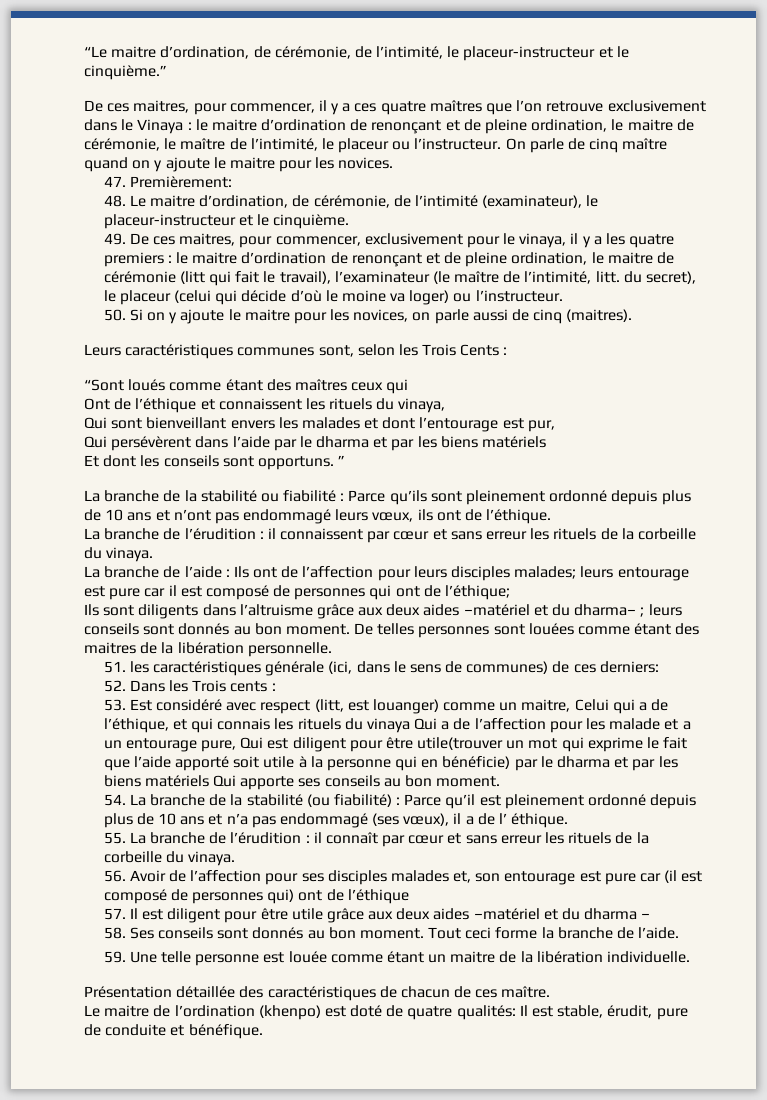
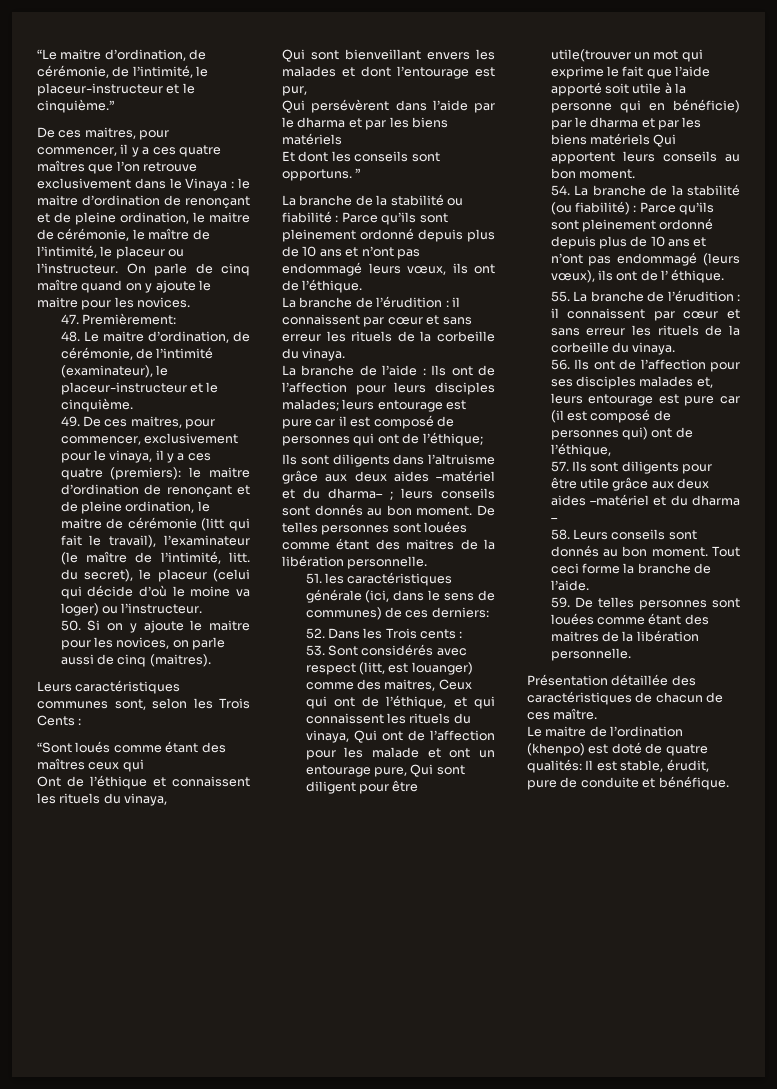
[605,233,675,248] [103,252,172,267] les quatre premiers : -> [187,453,211,461] [60,467,182,480] ces quatre (premiers):
[129,699,222,711] Est considéré -> [327,644,434,656] Sont considérés
[499,699,647,714] un maitre, Celui qui a -> [356,679,472,691] [305,696,355,709] des maitres, Ceux qui ont
[217,718,450,733] connais les rituels du vinaya Qui a -> [305,713,471,724] [305,730,403,743] connaissent les rituels du vinaya, Qui ont
[682,721,691,730] a -> [449,748,471,758] ont
[267,738,289,749] est -> [436,765,465,775] sont
[240,776,321,790] apporte ses -> [550,151,655,164] apportent leurs
[445,794,697,809] [103,813,474,828] qu’il est pleinement ordonné depuis plus de 10 ans et n’a pas endommagé (ses vœux), il a -> [679,202,715,215] [550,218,714,232] [550,236,707,249] [550,252,740,266] [550,270,638,283] qu’ils sont pleinement ordonné depuis plus de 10 ans et n’ont pas endommagé (leurs vœux), ils ont
[325,832,378,844] connaît -> [567,308,646,319] connaissent
[129,870,166,882] Avoir -> [574,359,615,370] Ils ont
[475,873,501,882] son -> [550,393,583,404] leurs
[347,889,409,904] l’éthique -> [550,443,611,457] l’éthique,
[129,908,221,923] Il est diligent -> [571,461,679,474] Ils sont diligents
[129,927,154,939] Ses -> [572,529,608,540] Leurs
[129,951,690,966] Une telle personne est louée comme étant un maitre de la libération individuelle. -> [574,597,740,610] [550,613,709,625] [550,630,699,642] [550,648,631,661] De telles personnes sont louées comme étant des maitres de la libération personnelle.

